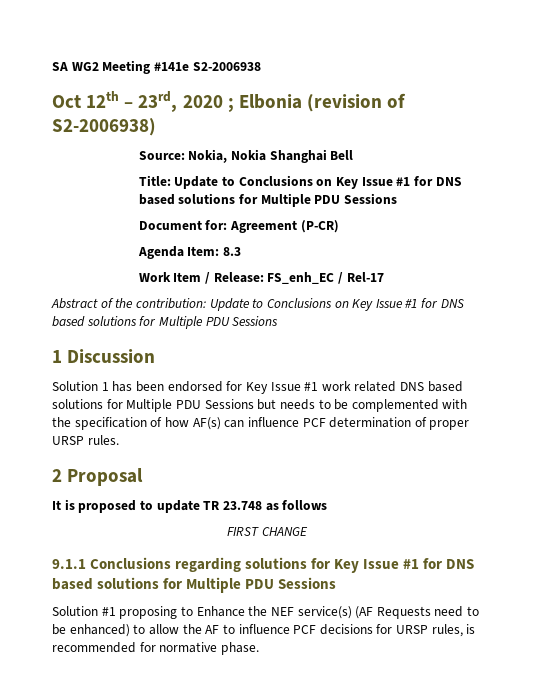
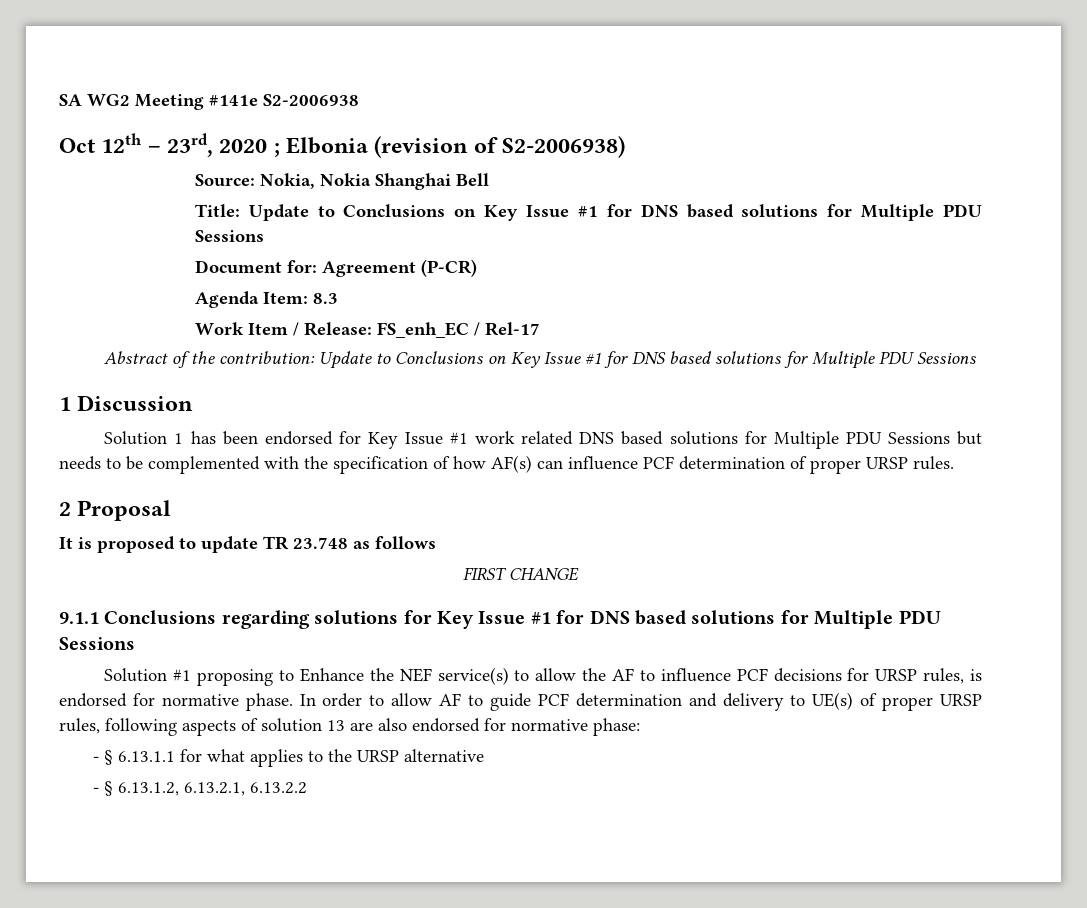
[355,606,480,619] [52,624,130,637] (AF Requests need to be enhanced) -> (509, 676) none
[52,642,136,653] recommended -> [59,693,127,707] endorsed
(259, 648) none -> [299,692,983,711] [59,718,640,736] [92,749,484,767] [92,781,307,796] In order to allow AF to guide PCF determination and delivery to UE(s) of proper URSP rules, following aspects of solution 13 are also endorsed for normative phase: // - § 6.13.1.1 for what applies to the URSP alternative // - § 6.13.1.2, 6.13.2.1, 6.13.2.2

